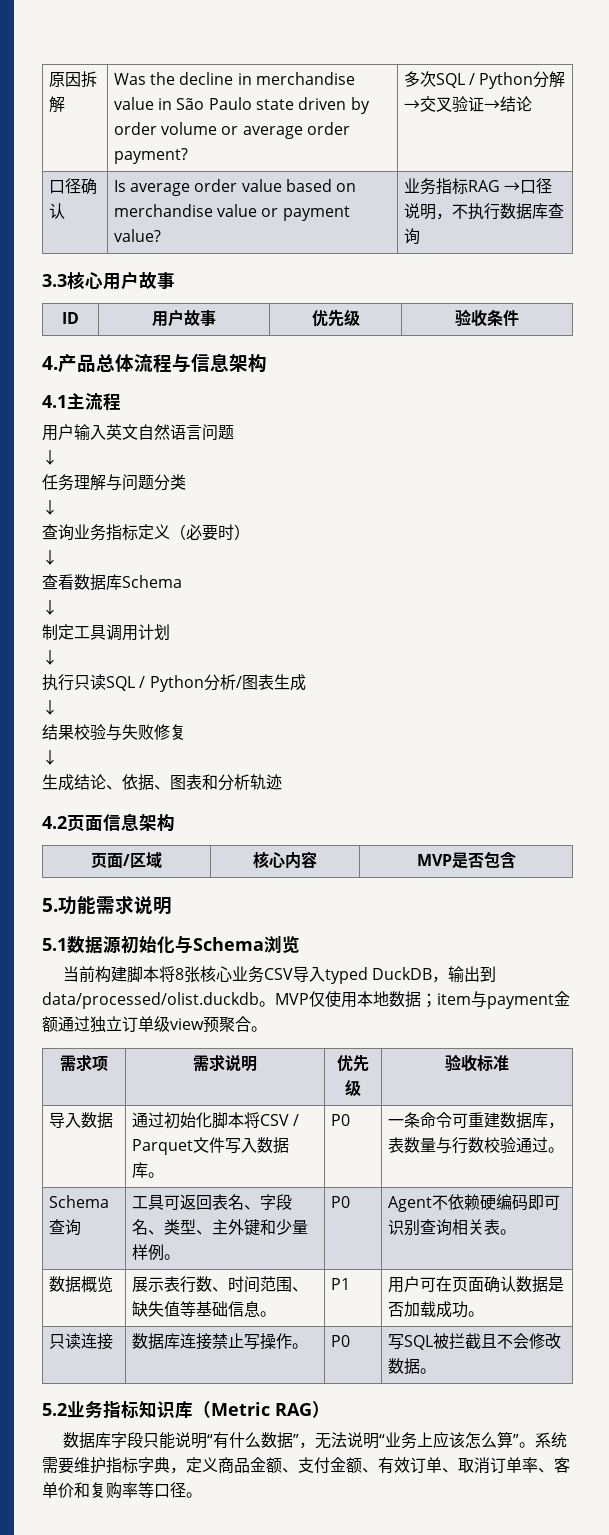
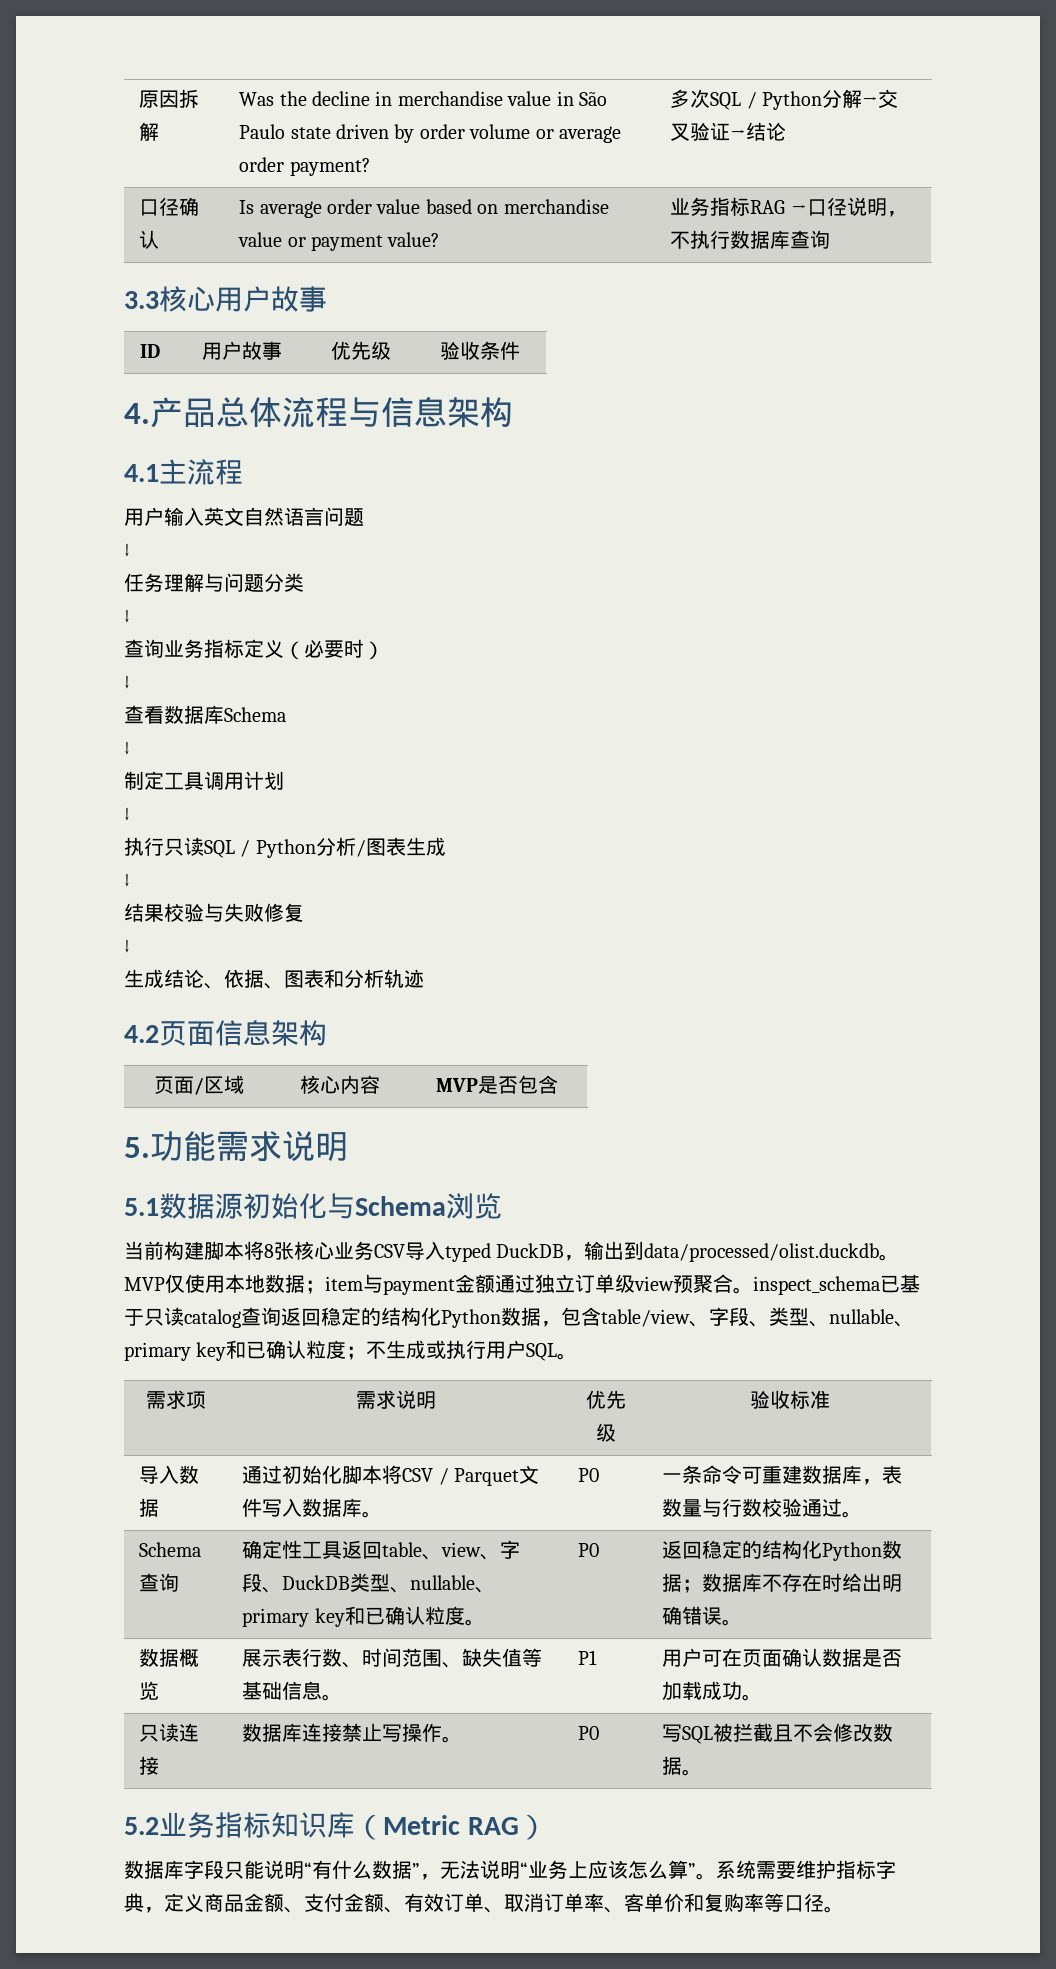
(267, 1029) none -> [753,1274,920,1295] [124,1307,914,1328] [124,1340,578,1361] inspect_schema已基于只读catalog查询返回稳定的结构化Python数据，包含table/view、字段、类型、nullable、primary key和已确认粒度；不生成或执行用户SQL。
[131,1194,292,1210] [131,1219,308,1236] [131,1244,180,1261] [330,1196,350,1208] [387,1194,560,1212] [387,1219,500,1236] 工具可返回表名、字段名、类型、主外键和少量样例。 | P0 | Agent不依赖硬编码即可识别查询相关表 -> [242,1540,521,1560] [242,1573,496,1593] [242,1606,485,1627] [578,1543,600,1557] [662,1540,903,1561] [662,1573,903,1593] [662,1606,723,1625] 确定性工具返回table、view、字段、DuckDB类型、nullable、primary key和已确认粒度。 | P0 | 返回稳定的结构化Python数据；数据库不存在时给出明确错误

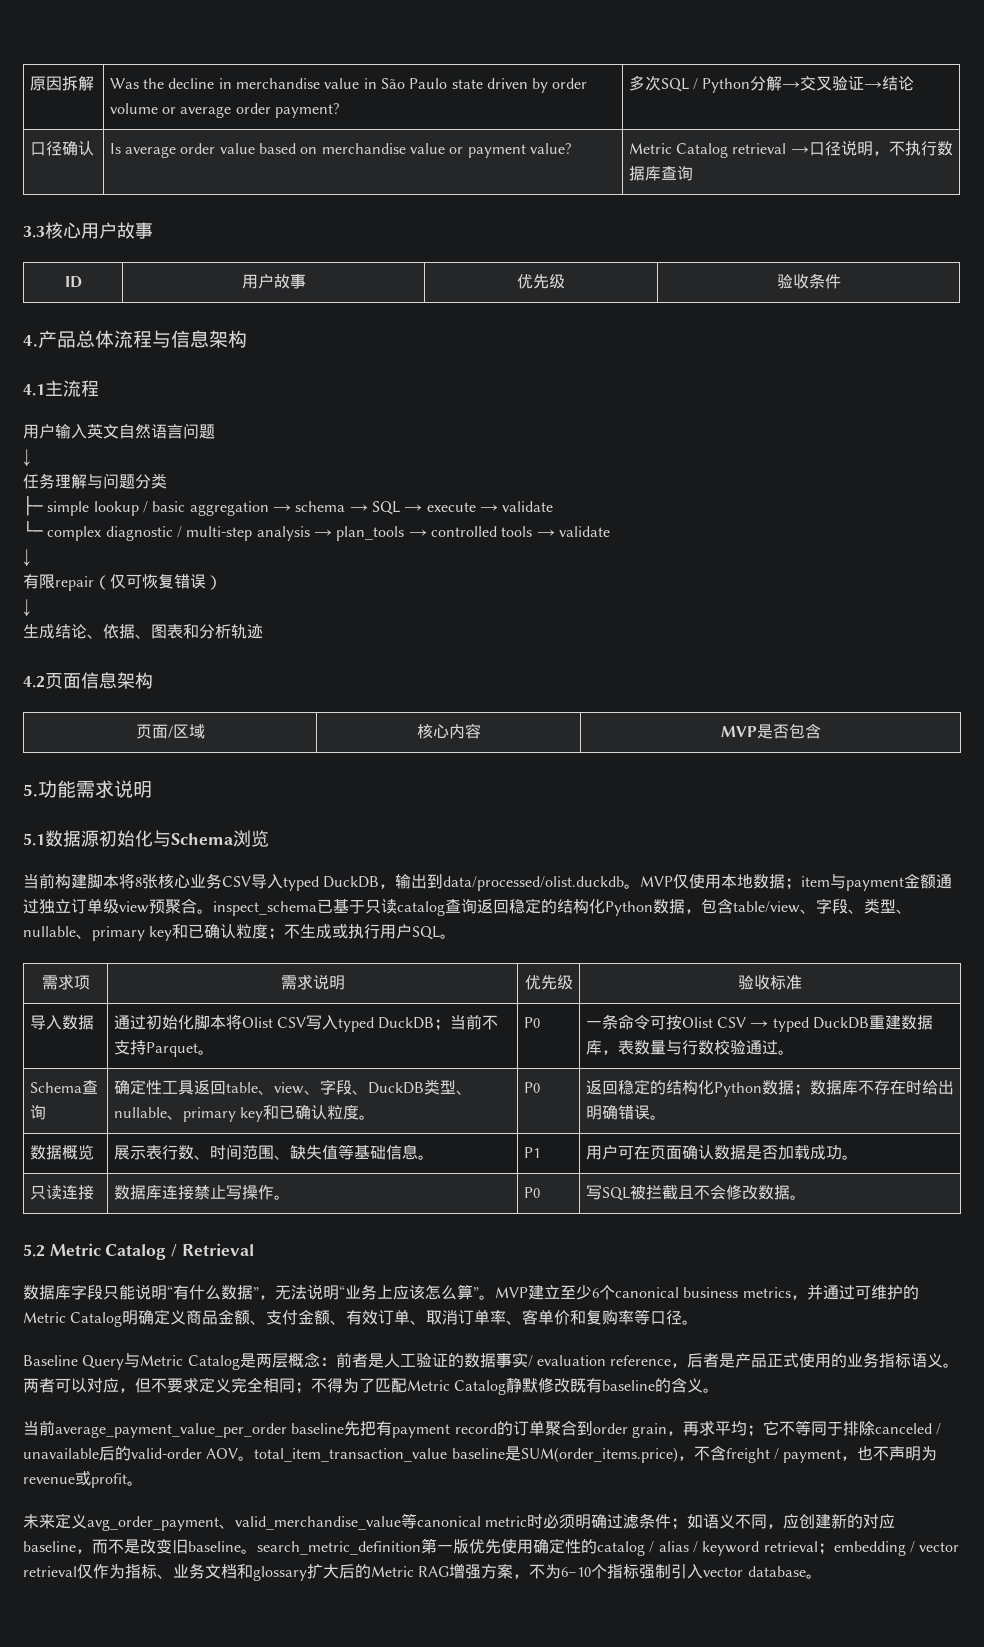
[670,197,786,216] 业务指标RAG -> [628,143,787,158] Metric Catalog retrieval
[124,609,130,623] [124,639,384,660] [124,675,130,689] [124,705,286,724] [124,741,130,755] [124,771,284,790] [124,807,130,821] [124,837,446,858] [124,873,130,887] [124,903,304,922] ↓ // 查询业务指标定义（必要时） // ↓ // 查看数据库Schema // ↓ // 制定工具调用计划 // ↓ // 执行只读SQL / Python分析/图表生成 // ↓ // 结果校验与失败修复 -> [23,496,554,516] [23,521,610,541] [23,549,30,566] [23,574,222,591] ├─ simple lookup / basic aggregation → schema → SQL → execute → validate // └─ complex diagnostic / multi-step analysis → plan_tools → controlled tools → validate // ↓ // 有限repair（仅可恢复错误）
[402,1465,540,1486] [242,1498,363,1517] CSV / Parquet文件写入数据库 -> [241,1014,499,1032] [113,1040,198,1057] Olist CSV写入typed DuckDB；当前不支持Parquet
(763, 1475) none -> [665,1015,869,1032] 按Olist CSV → typed DuckDB
[159,1812,547,1840] 业务指标知识库（Metric RAG） -> [49,1243,254,1260] Metric Catalog / Retrieval
[716,1860,896,1879] [124,1893,164,1913] 系统需要维护指标字典， -> [495,1284,919,1300] [23,1310,155,1327] MVP建立至少6个canonical business metrics，并通过可维护的Metric Catalog明确
(844, 1909) none -> [23,1352,960,1370] [23,1377,720,1395] [23,1420,942,1438] [23,1446,938,1463] [23,1471,143,1488] [23,1513,896,1531] [23,1538,960,1556] [23,1563,822,1581] // Baseline Query与Metric Catalog是两层概念：前者是人工验证的数据事实/ evaluation reference，后者是产品正式使用的业务指标语义。两者可以对应，但不要求定义完全相同；不得为了匹配Metric Catalog静默修改既有baseline的含义。 // 当前average_payment_value_per_order baseline先把有payment record的订单聚合到order grain，再求平均；它不等同于排除canceled / unavailable后的valid-order AOV。total_item_transaction_value baseline是SUM(order_items.price)，不含freight / payment，也不声明为revenue或profit。 // 未来定义avg_order_payment、valid_merchandise_value等canonical metric时必须明确过滤条件；如语义不同，应创建新的对应baseline，而不是改变旧baseline。search_metric_definition第一版优先使用确定性的catalog / alias / keyword retrieval；embedding / vector retrieval仅作为指标、业务文档和glossary扩大后的Metric RAG增强方案，不为6–10个指标强制引入vector database。

